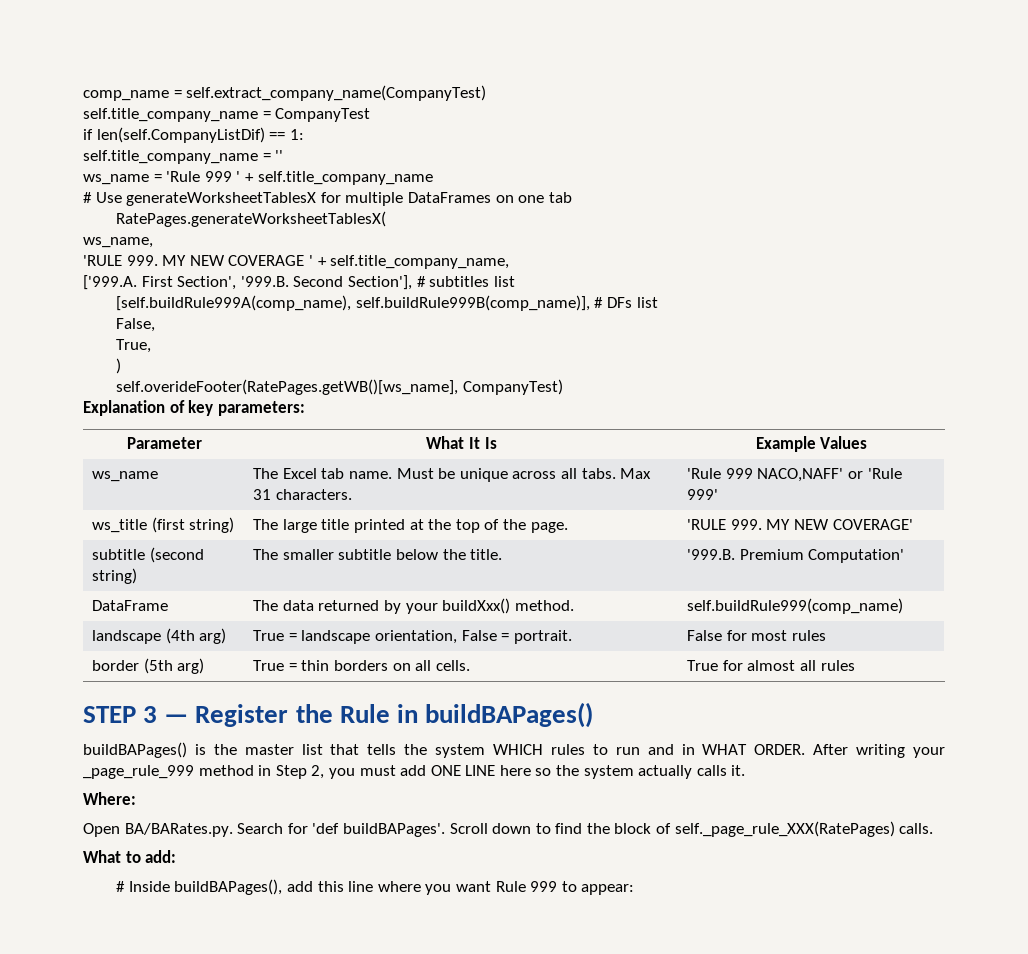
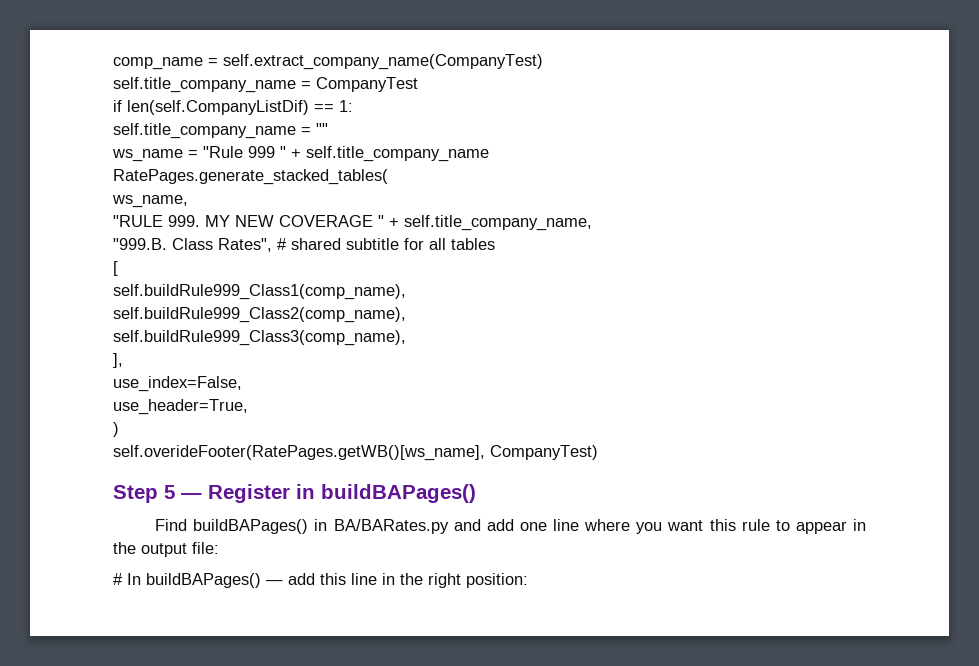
[275,150,284,161] '' -> [316,123,328,135] ""
[166,171,241,182] 'Rule 999 ' -> [203,146,286,158] "Rule 999 "
[83,192,572,206] [116,211,387,227] # Use generateWorksheetTablesX for multiple DataFrames on one tab // RatePages.generateWorksheetTablesX( -> [113,169,388,185] RatePages.generate_stacked_tables(
[83,255,122,266] 'RULE -> [113,215,163,227] "RULE
[308,255,313,266] ' -> [378,215,384,227] "
[83,275,515,290] [116,295,658,311] [116,318,156,332] [116,339,152,353] [116,358,122,374] [116,379,563,395] [83,400,305,416] [126,437,202,449] [426,436,497,449] [755,436,868,452] [92,471,159,482] [253,468,652,482] [253,489,352,500] [687,468,902,482] [687,489,719,500] [92,517,235,533] [253,519,568,533] [687,519,913,530] [92,547,204,563] [92,568,138,584] [253,549,503,560] [687,549,905,563] [92,600,169,611] [253,598,574,614] [687,598,904,614] [92,628,227,644] [253,630,572,644] [687,630,827,641] [92,658,205,674] [253,660,470,671] [687,660,855,671] [83,702,594,728] [83,742,946,758] [83,765,746,779] [83,792,136,805] [83,821,934,837] [83,850,177,863] [116,879,635,895] ['999.A. First Section', '999.B. Second Section'], # subtitles list // [self.buildRule999A(comp_name), self.buildRule999B(comp_name)], # DFs list // False, // True, // ) // self.overideFooter(RatePages.getWB()[ws_name], CompanyTest) // Explanation of key parameters: // Parameter | What It Is | Example Values // ws_name | The Excel tab name. Must be unique across all tabs. Max 31 characters. | 'Rule 999 NACO,NAFF' or 'Rule 999' // ws_title (first string) | The large title printed at the top of the page. | 'RULE 999. MY NEW COVERAGE' // subtitle (second string) | The smaller subtitle below the title. | '999.B. Premium Computation' // DataFrame | The data returned by your buildXxx() method. | self.buildRule999(comp_name) // landscape (4th arg) | True = landscape orientation, False = portrait. | False for most rules // border (5th arg) | True = thin borders on all cells. | True for almost all rules // STEP 3 — Register the Rule in buildBAPages() // buildBAPages() is the master list that tells the system WHICH rules to run and in WHAT ORDER. After writing your _page_rule_999 method in Step 2, you must add ONE LINE here so the system actually calls it. // Where: // Open BA/BARates.py. Search for 'def buildBAPages'. Scroll down to find the block of self._page_rule_XXX(RatePages) calls. // What to add: // # Inside buildBAPages(), add this line where you want Rule 999 to appear: -> [113,238,495,252] [113,261,118,276] [113,284,406,300] [113,307,406,323] [113,330,406,346] [113,353,123,368] [113,376,242,392] [113,399,248,415] [113,422,119,437] [113,445,598,461] [113,484,476,503] [155,519,866,534] [113,542,219,557] [113,573,528,588] "999.B. Class Rates", # shared subtitle for all tables // [ // self.buildRule999_Class1(comp_name), // self.buildRule999_Class2(comp_name), // self.buildRule999_Class3(comp_name), // ], // use_index=False, // use_header=True, // ) // self.overideFooter(RatePages.getWB()[ws_name], CompanyTest) // Step 5 — Register in buildBAPages() // Find buildBAPages() in BA/BARates.py and add one line where you want this rule to appear in the output file: // # In buildBAPages() — add this line in the right position:

